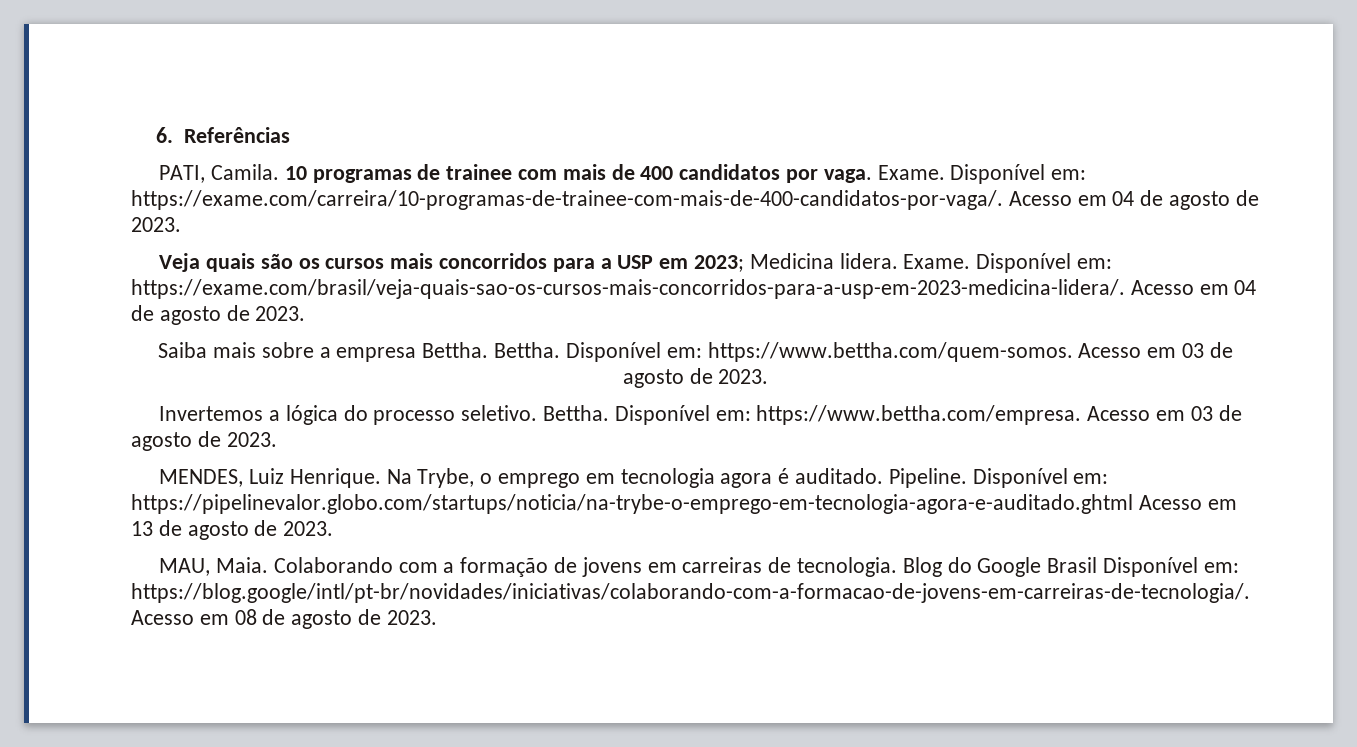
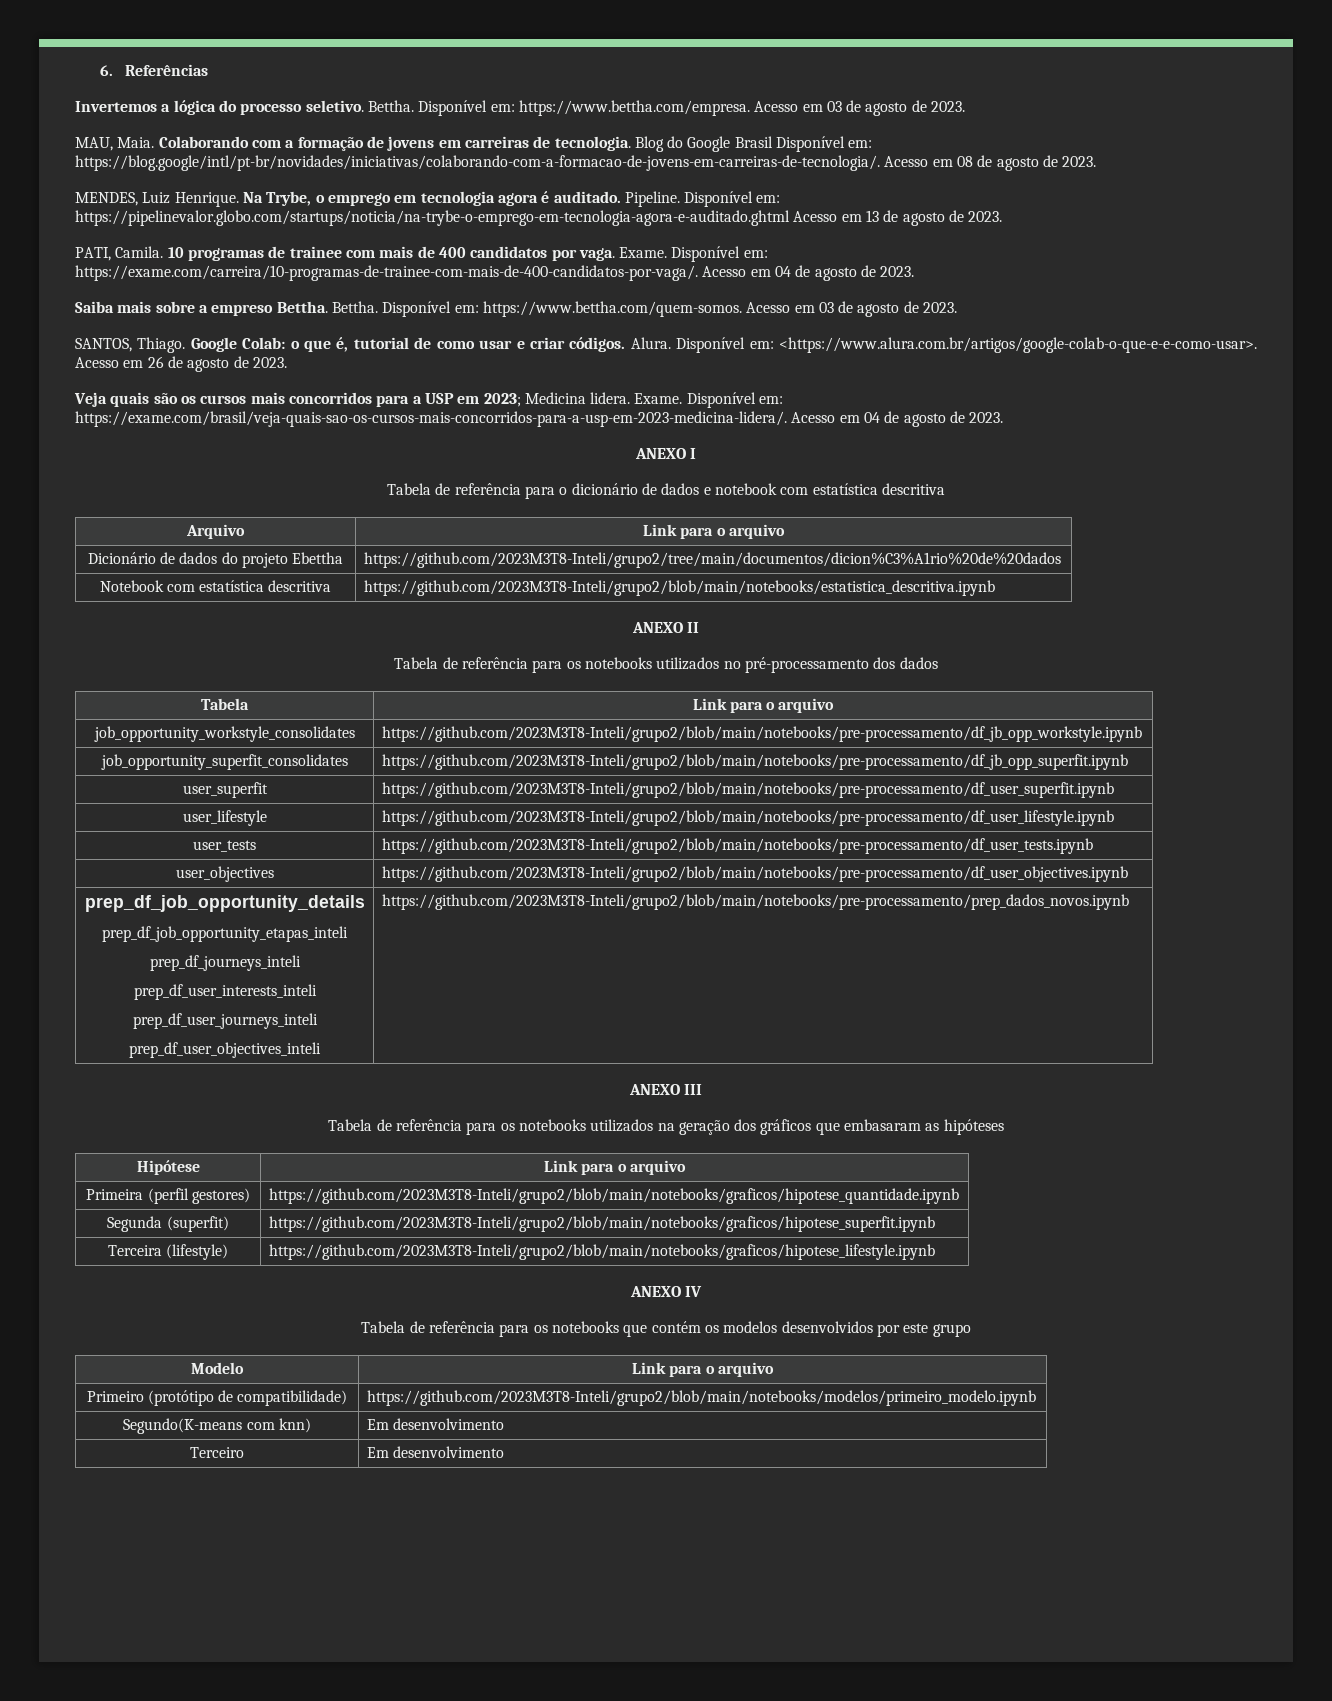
(291, 135) none -> [75,100,966,116] [75,136,873,152] [75,155,1097,171] [75,191,781,207] [75,210,1003,226] // Invertemos a lógica do processo seletivo. Bettha. Disponível em: https://www.bettha.com/empresa. Acesso em 03 de agosto de 2023. // MAU, Maia. Colaborando com a formação de jovens em carreiras de tecnologia. Blog do Google Brasil Disponível em: https://blog.google/intl/pt-br/novidades/iniciativas/colaborando-com-a-formacao-de-jovens-em-carreiras-de-tecnologia/. Acesso em 08 de agosto de 2023. // MENDES, Luiz Henrique. Na Trybe, o emprego em tecnologia agora é auditado. Pipeline. Disponível em: https://pipelinevalor.globo.com/startups/noticia/na-trybe-o-emprego-em-tecnologia-agora-e-auditado.ghtml Acesso em 13 de agosto de 2023.
(181, 224) none -> [75,301,958,317] [75,337,1257,353] [75,356,287,372] // Saiba mais sobre a empreso Bettha. Bettha. Disponível em: https://www.bettha.com/quem-somos. Acesso em 03 de agosto de 2023. // SANTOS, Thiago. Google Colab: o que é, tutorial de como usar e criar códigos. Alura. Disponível em: <https://www.alura.com.br/artigos/google-colab-o-que-e-e-como-usar>. Acesso em 26 de agosto de 2023.
[158,342,1233,362] [622,368,769,388] [159,405,1242,425] [131,431,277,451] [159,468,1109,488] [131,494,1237,514] [131,520,334,540] [159,557,1239,577] [131,583,1250,603] [131,609,437,629] Saiba mais sobre a empresa Bettha. Bettha. Disponível em: https://www.bettha.com/quem-somos. Acesso em 03 de agosto de 2023. // Invertemos a lógica do processo seletivo. Bettha. Disponível em: https://www.bettha.com/empresa. Acesso em 03 de agosto de 2023. // MENDES, Luiz Henrique. Na Trybe, o emprego em tecnologia agora é auditado. Pipeline. Disponível em: https://pipelinevalor.globo.com/startups/noticia/na-trybe-o-emprego-em-tecnologia-agora-e-auditado.ghtml Acesso em 13 de agosto de 2023. // MAU, Maia. Colaborando com a formação de jovens em carreiras de tecnologia. Blog do Google Brasil Disponível em: https://blog.google/intl/pt-br/novidades/iniciativas/colaborando-com-a-formacao-de-jovens-em-carreiras-de-tecnologia/. Acesso em 08 de agosto de 2023. -> [634,448,697,459] [387,483,945,499] [186,524,245,539] [643,524,785,539] [87,552,344,568] [363,552,1061,568] [99,580,332,592] [363,580,995,596] [631,622,700,633] [394,657,938,673] [201,698,249,710] [692,698,835,713] [93,726,355,742] [381,726,1142,742] [100,754,348,770] [381,754,1128,770] [182,782,268,798] [381,782,1114,798] [182,810,267,826] [381,810,1114,826] [193,840,256,852] [381,838,1093,854] [175,866,274,882] [381,866,1128,882] [84,895,365,912] [102,926,348,942] [149,955,301,971] [133,984,317,1000] [132,1013,318,1029] [129,1042,321,1058] [381,894,1129,910] [628,1084,703,1095] [328,1119,1004,1135] [136,1160,200,1175] [544,1160,686,1175] [86,1188,250,1204] [268,1188,959,1204] [107,1216,229,1232] [268,1216,935,1232] [107,1244,229,1260] [268,1244,935,1260] [629,1286,703,1297] [361,1321,971,1337] [191,1362,244,1374] [632,1362,774,1377] [86,1390,348,1406] [366,1390,1036,1406] [123,1418,311,1434] [366,1418,505,1430] [190,1447,244,1458] [366,1446,505,1458] ANEXO I // Tabela de referência para o dicionário de dados e notebook com estatística descritiva // Arquivo | Link para o arquivo // Dicionário de dados do projeto Ebettha | https://github.com/2023M3T8-Inteli/grupo2/tree/main/documentos/dicion%C3%A1rio%20de%20dados // Notebook com estatística descritiva | https://github.com/2023M3T8-Inteli/grupo2/blob/main/notebooks/estatistica_descritiva.ipynb // ANEXO II // Tabela de referência para os notebooks utilizados no pré-processamento dos dados // Tabela | Link para o arquivo // job_opportunity_workstyle_consolidates | https://github.com/2023M3T8-Inteli/grupo2/blob/main/notebooks/pre-processamento/df_jb_opp_workstyle.ipynb // job_opportunity_superfit_consolidates | https://github.com/2023M3T8-Inteli/grupo2/blob/main/notebooks/pre-processamento/df_jb_opp_superfit.ipynb // user_superfit | https://github.com/2023M3T8-Inteli/grupo2/blob/main/notebooks/pre-processamento/df_user_superfit.ipynb // user_lifestyle | https://github.com/2023M3T8-Inteli/grupo2/blob/main/notebooks/pre-processamento/df_user_lifestyle.ipynb // user_tests | https://github.com/2023M3T8-Inteli/grupo2/blob/main/notebooks/pre-processamento/df_user_tests.ipynb // user_objectives | https://github.com/2023M3T8-Inteli/grupo2/blob/main/notebooks/pre-processamento/df_user_objectives.ipynb // prep_df_job_opportunity_details // prep_df_job_opportunity_etapas_inteli // prep_df_journeys_inteli // prep_df_user_interests_inteli // prep_df_user_journeys_inteli // prep_df_user_objectives_inteli | https://github.com/2023M3T8-Inteli/grupo2/blob/main/notebooks/pre-processamento/prep_dados_novos.ipynb // ANEXO III // Tabela de referência para os notebooks utilizados na geração dos gráficos que embasaram as hipóteses // Hipótese | Link para o arquivo // Primeira (perfil gestores) | https://github.com/2023M3T8-Inteli/grupo2/blob/main/notebooks/graficos/hipotese_quantidade.ipynb // Segunda (superfit) | https://github.com/2023M3T8-Inteli/grupo2/blob/main/notebooks/graficos/hipotese_superfit.ipynb // Terceira (lifestyle) | https://github.com/2023M3T8-Inteli/grupo2/blob/main/notebooks/graficos/hipotese_lifestyle.ipynb // ANEXO IV // Tabela de referência para os notebooks que contém os modelos desenvolvidos por este grupo // Modelo | Link para o arquivo // Primeiro (protótipo de compatibilidade) | https://github.com/2023M3T8-Inteli/grupo2/blob/main/notebooks/modelos/primeiro_modelo.ipynb // Segundo(K-means com knn) | Em desenvolvimento // Terceiro | Em desenvolvimento

